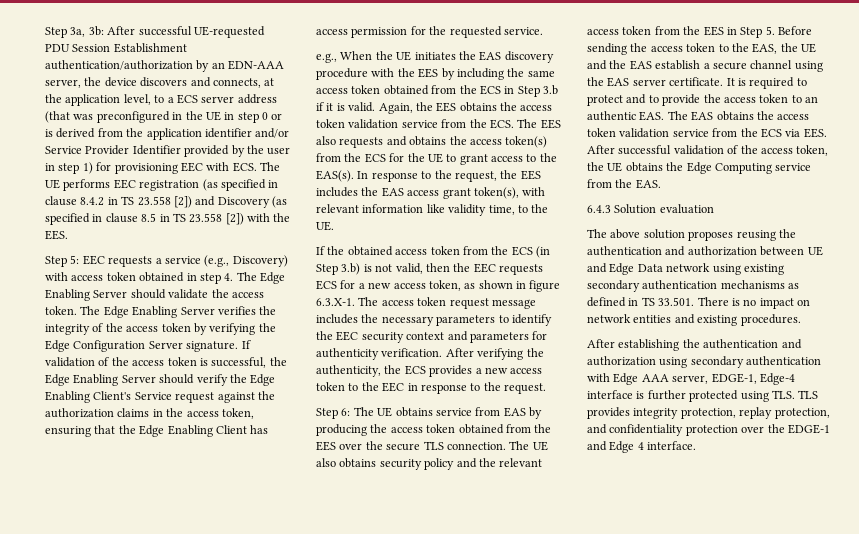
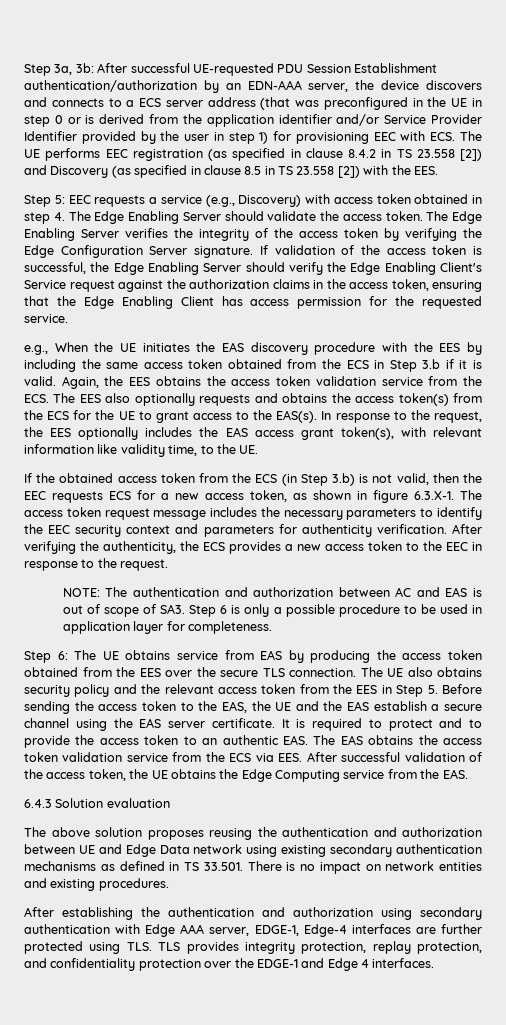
[212,78,275,88] [45,94,151,106] connects, at the application level, -> [51,98,104,107] connects
(336, 140) none -> [134,393,195,406] optionally
(541, 175) none -> [78,427,139,440] optionally
(546, 388) none -> [62,587,482,597] [62,604,482,617] [62,621,272,634] // NOTE: The authentication and authorization between AC and EAS is out of scope of SA3. Step 6 is only a possible procedure to be used in application layer for completeness.
[587,390,645,399] interface is -> [351,924,436,934] interfaces are
[647,441,697,450] interface. -> [372,958,435,968] interfaces.

